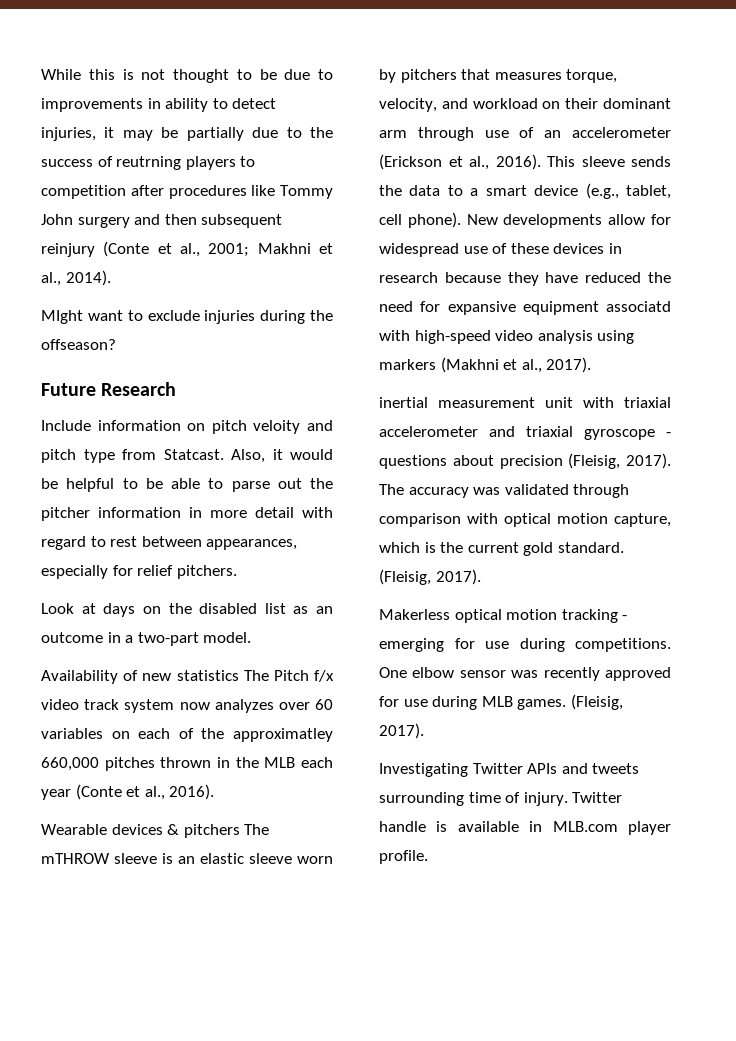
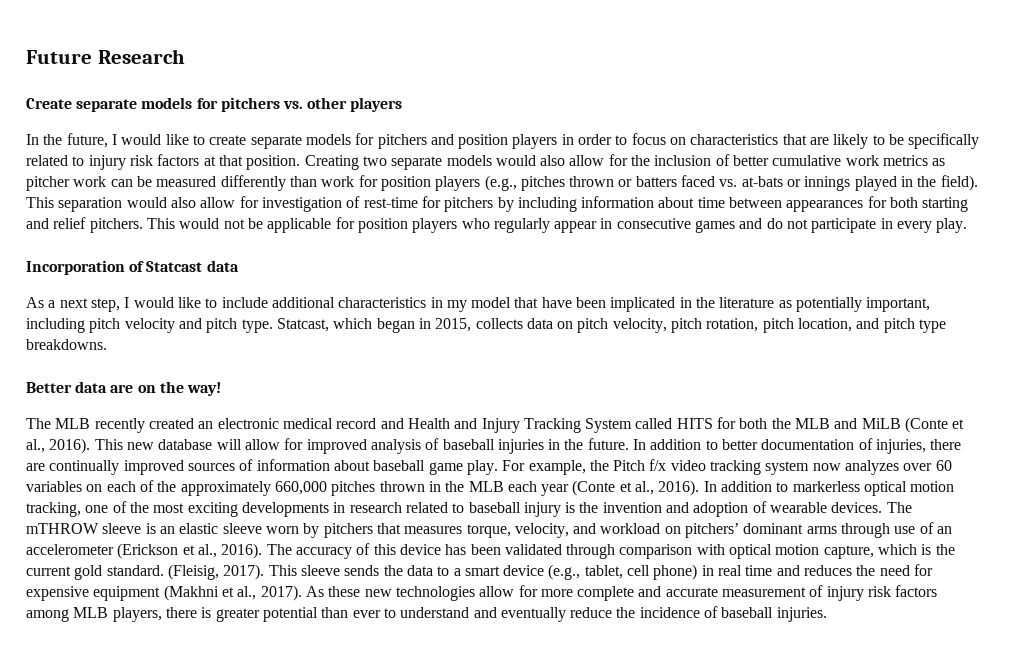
[41,69,333,83] [41,98,277,112] [41,127,333,141] [41,156,256,170] [41,185,333,199] [41,214,283,228] [41,241,333,257] [41,270,111,286] [41,310,333,324] [41,339,116,350] [41,382,177,396] [41,420,333,434] [41,449,333,463] [41,478,333,492] [41,507,333,521] [41,536,298,550] [41,565,237,579] [41,603,333,617] [41,632,252,646] [41,670,269,684] While this is not thought to be due to improvements in ability to detect injuries, it may be partially due to the success of reutrning players to competition after procedures like Tommy John surgery and then subsequent reinjury (Conte et al., 2001; Makhni et al., 2014). // MIght want to exclude injuries during the offseason? // Future Research // Include information on pitch veloity and pitch type from Statcast. Also, it would be helpful to be able to parse out the pitcher information in more detail with regard to rest between appearances, especially for relief pitchers. // Look at days on the disabled list as an outcome in a two-part model. // Availability of new statistics The -> [26,49,185,64] [26,97,403,112] [26,133,980,149] [26,154,946,170] [26,175,978,191] [26,196,969,212] [26,217,968,233] [26,260,239,275] [26,297,931,312] [26,318,947,333] [26,339,107,350] [26,381,221,396] [26,417,965,433] [26,438,962,454] [26,459,609,475] Future Research // Create separate models for pitchers vs. other players // In the future, I would like to create separate models for pitchers and position players in order to focus on characteristics that are likely to be specifically related to injury risk factors at that position. Creating two separate models would also allow for the inclusion of better cumulative work metrics as pitcher work can be measured differently than work for position players (e.g., pitches thrown or batters faced vs. at-bats or innings played in the field). This separation would also allow for investigation of rest-time for pitchers by including information about time between appearances for both starting and relief pitchers. This would not be applicable for position players who regularly appear in consecutive games and do not participate in every play. // Incorporation of Statcast data // As a next step, I would like to include additional characteristics in my model that have been implicated in the literature as potentially important, including pitch velocity and pitch type. Statcast, which began in 2015, collects data on pitch velocity, pitch rotation, pitch location, and pitch type breakdowns. // Better data are on the way! // The MLB recently created an electronic medical record and Health and Injury Tracking System called HITS for both the MLB and MiLB (Conte et al., 2016). This new database will allow for improved analysis of baseball injuries in the future. In addition to better documentation of injuries, there are continually improved sources of information about baseball game play. For example, the
[84,699,120,710] track -> [710,460,762,475] tracking
[232,728,333,742] approximatley -> [180,481,271,496] approximately
[41,824,240,838] // Wearable devices & pitchers -> [703,481,955,496] [26,501,883,517] In addition to markerless optical motion tracking, one of the most exciting developments in research related to baseball injury is the invention and adoption of wearable devices.
[565,98,671,109] [379,130,407,138] their dominant arm -> [685,523,837,538] pitchers’ dominant arms
[547,156,671,167] [379,183,671,199] [379,212,671,228] [379,243,622,257] [379,272,671,286] [379,301,671,315] [379,330,635,344] [379,357,592,373] [379,397,671,408] [379,426,671,440] [379,453,671,469] [379,484,501,498] This sleeve sends the data to a smart device (e.g., tablet, cell phone). New developments allow for widespread use of these devices in research because they have reduced the need for expansive equipment associatd with high-speed video analysis using markers (Makhni et al., 2017). // inertial measurement unit with triaxial accelerometer and triaxial gyroscope - questions about precision (Fleisig, 2017). The accuracy was -> [266,543,501,559] The accuracy of this device has been
[379,609,628,623] [379,638,671,652] [379,667,671,681] [379,694,623,710] [379,723,424,739] [379,763,640,777] [379,792,623,806] [379,821,671,835] [379,850,428,864] // Makerless optical motion tracking - emerging for use during competitions. One elbow sensor was recently approved for use during MLB games. (Fleisig, 2017). // Investigating Twitter APIs and tweets surrounding time of injury. Twitter handle is available in MLB.com player profile. -> [268,564,934,580] [26,585,938,601] [26,606,827,622] This sleeve sends the data to a smart device (e.g., tablet, cell phone) in real time and reduces the need for expensive equipment (Makhni et al., 2017). As these new technologies allow for more complete and accurate measurement of injury risk factors among MLB players, there is greater potential than ever to understand and eventually reduce the incidence of baseball injuries.

